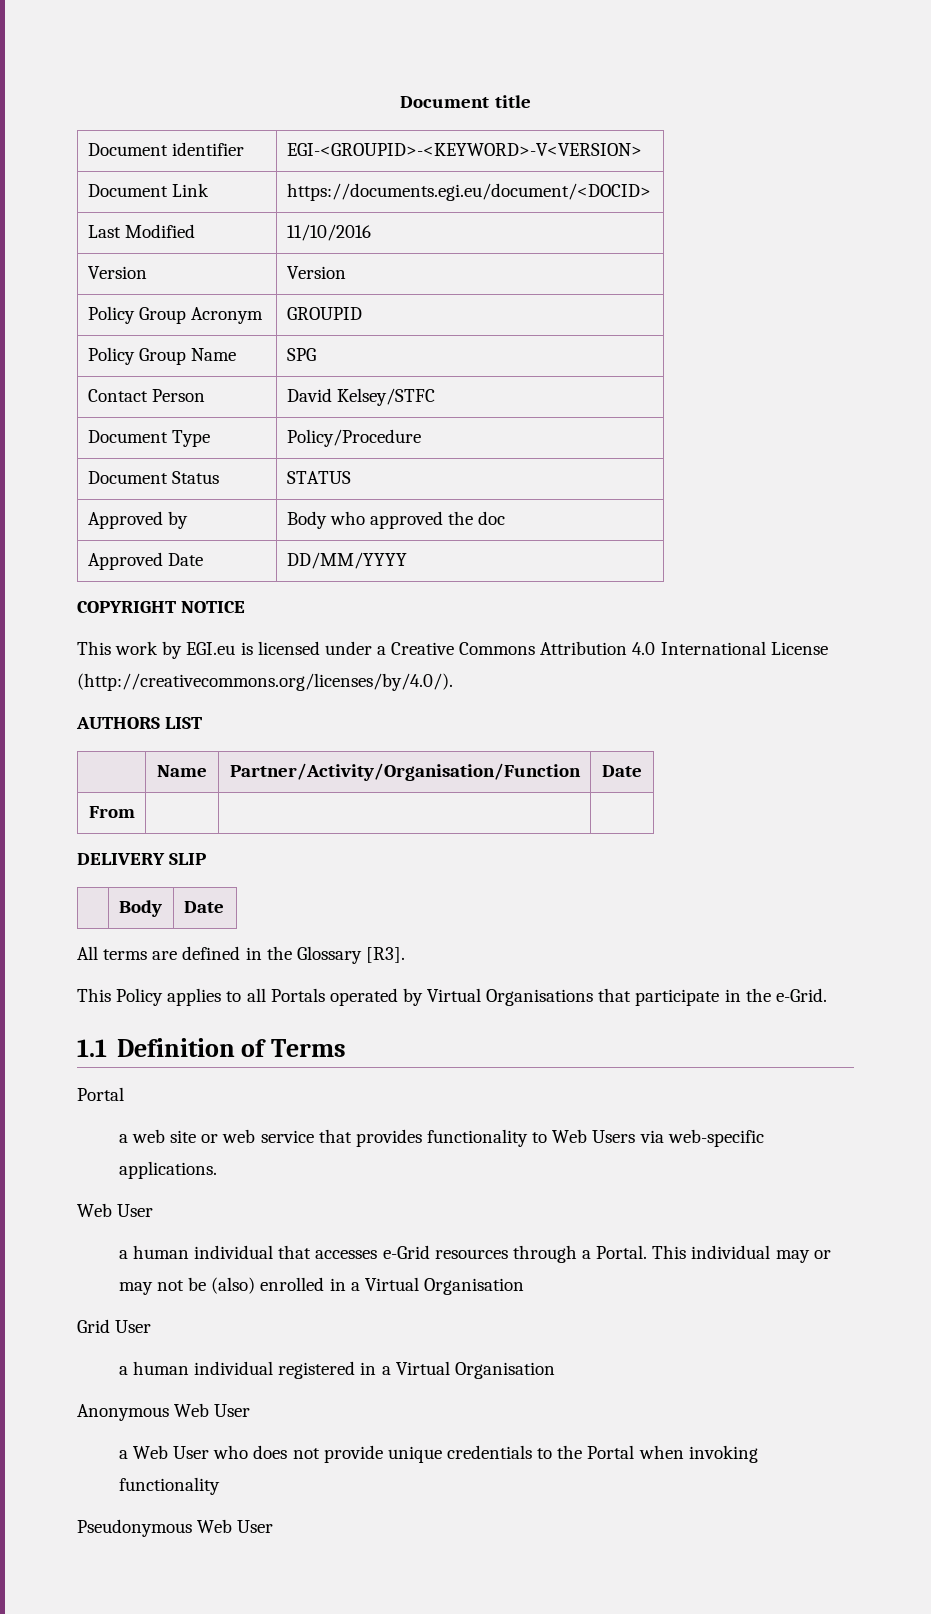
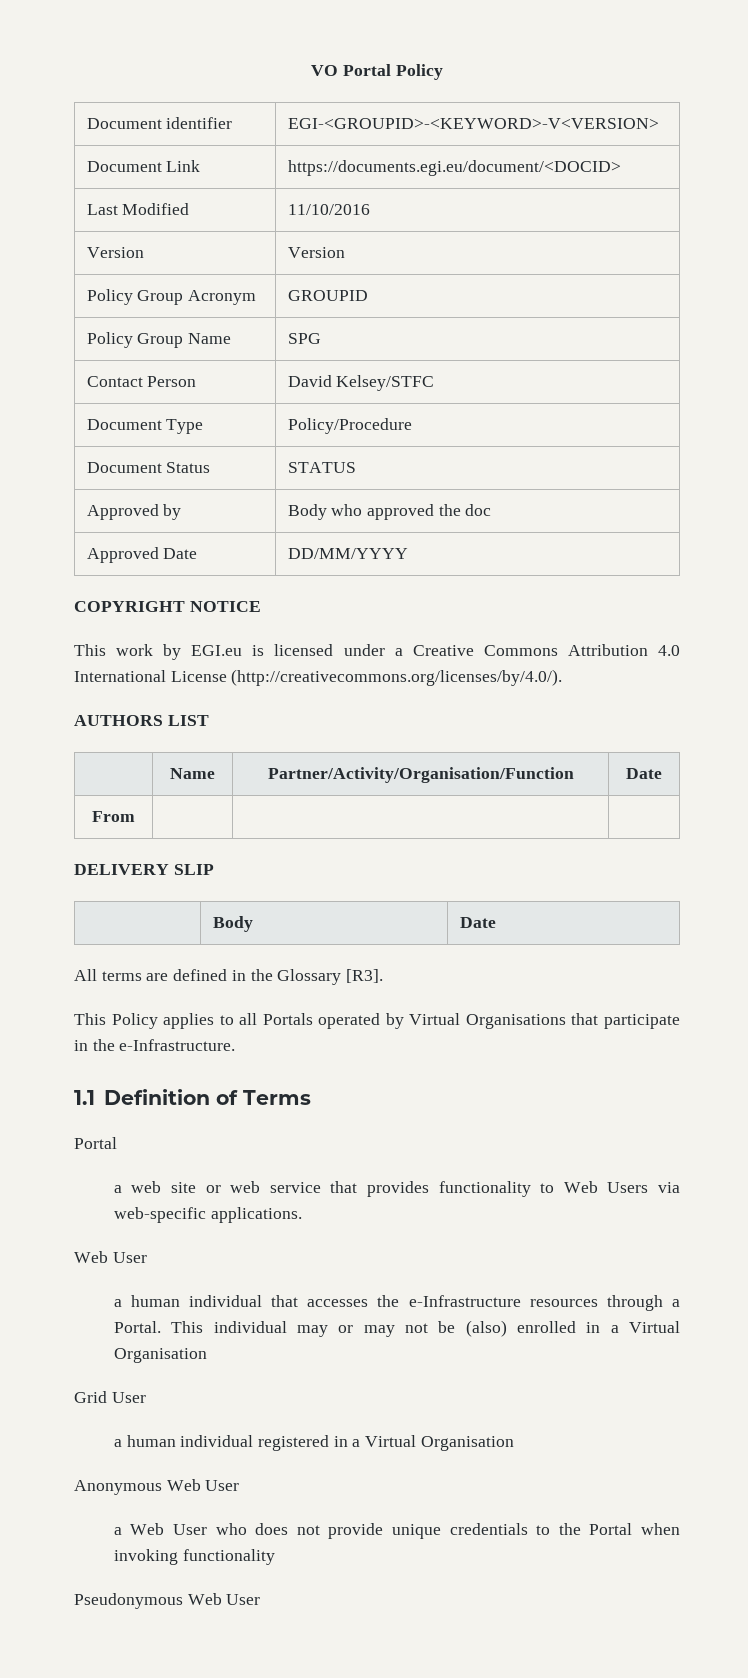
[400,95,531,108] Document title -> [311,64,443,80] VO Portal Policy
[775,988,827,1002] e-Grid. -> [119,1039,236,1051] e-Infrastructure.
[382,1245,430,1259] e-Grid -> [377,1295,521,1307] the e-Infrastructure

